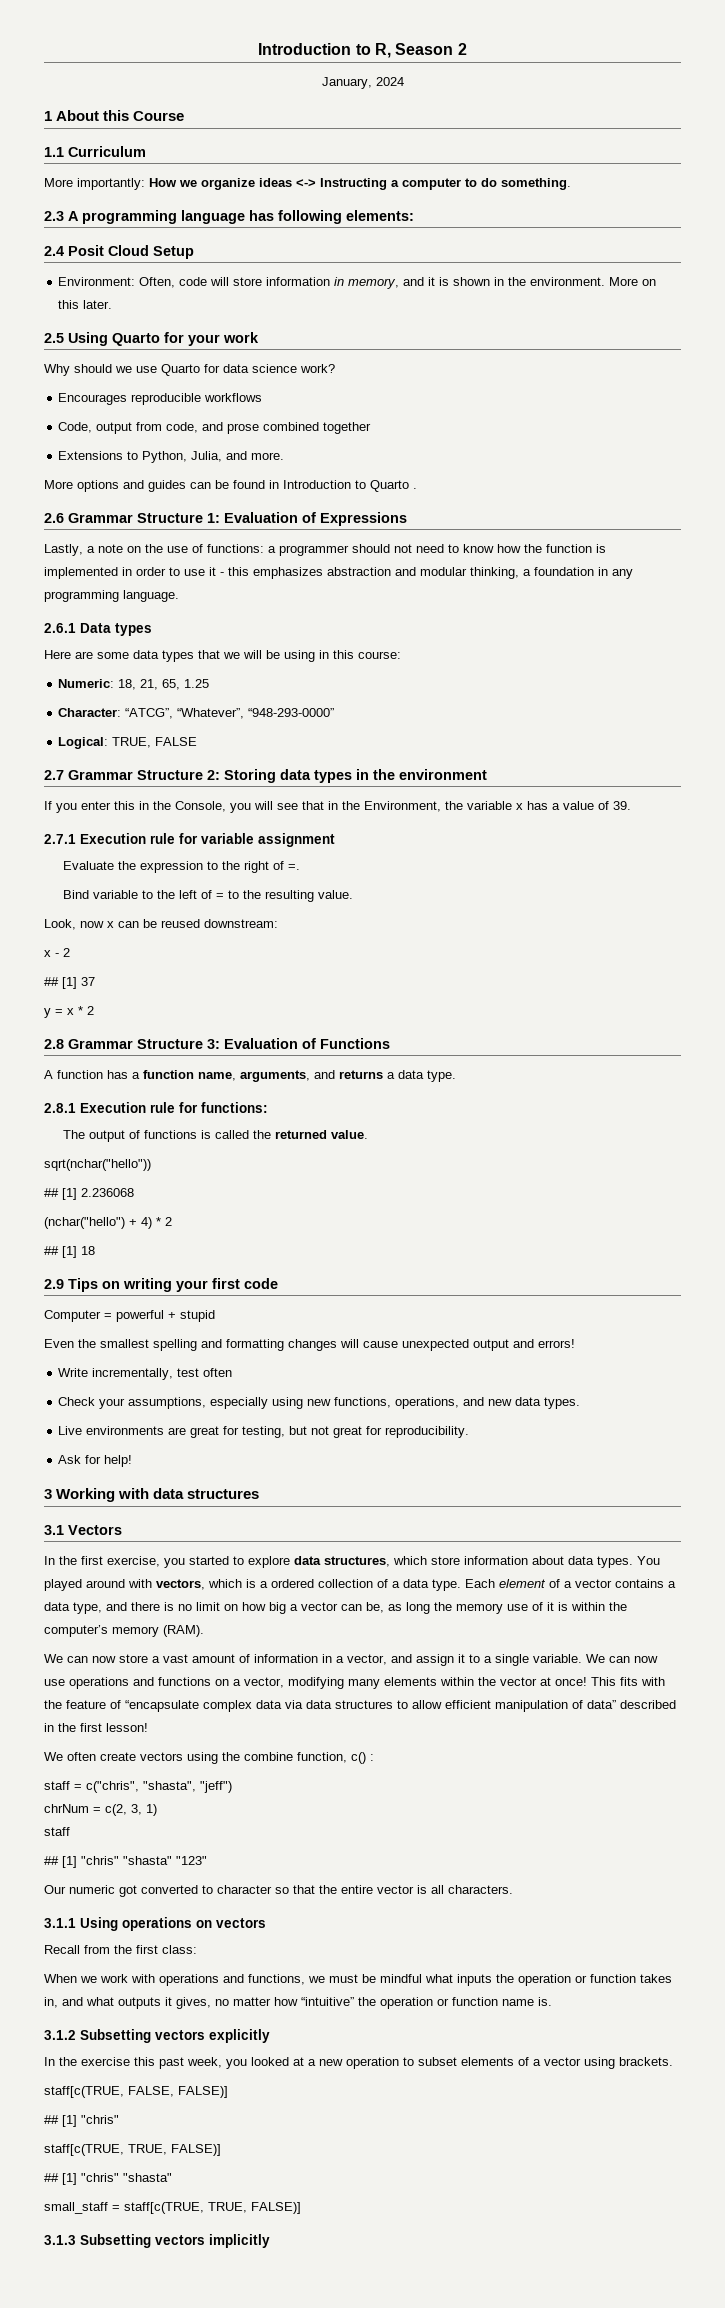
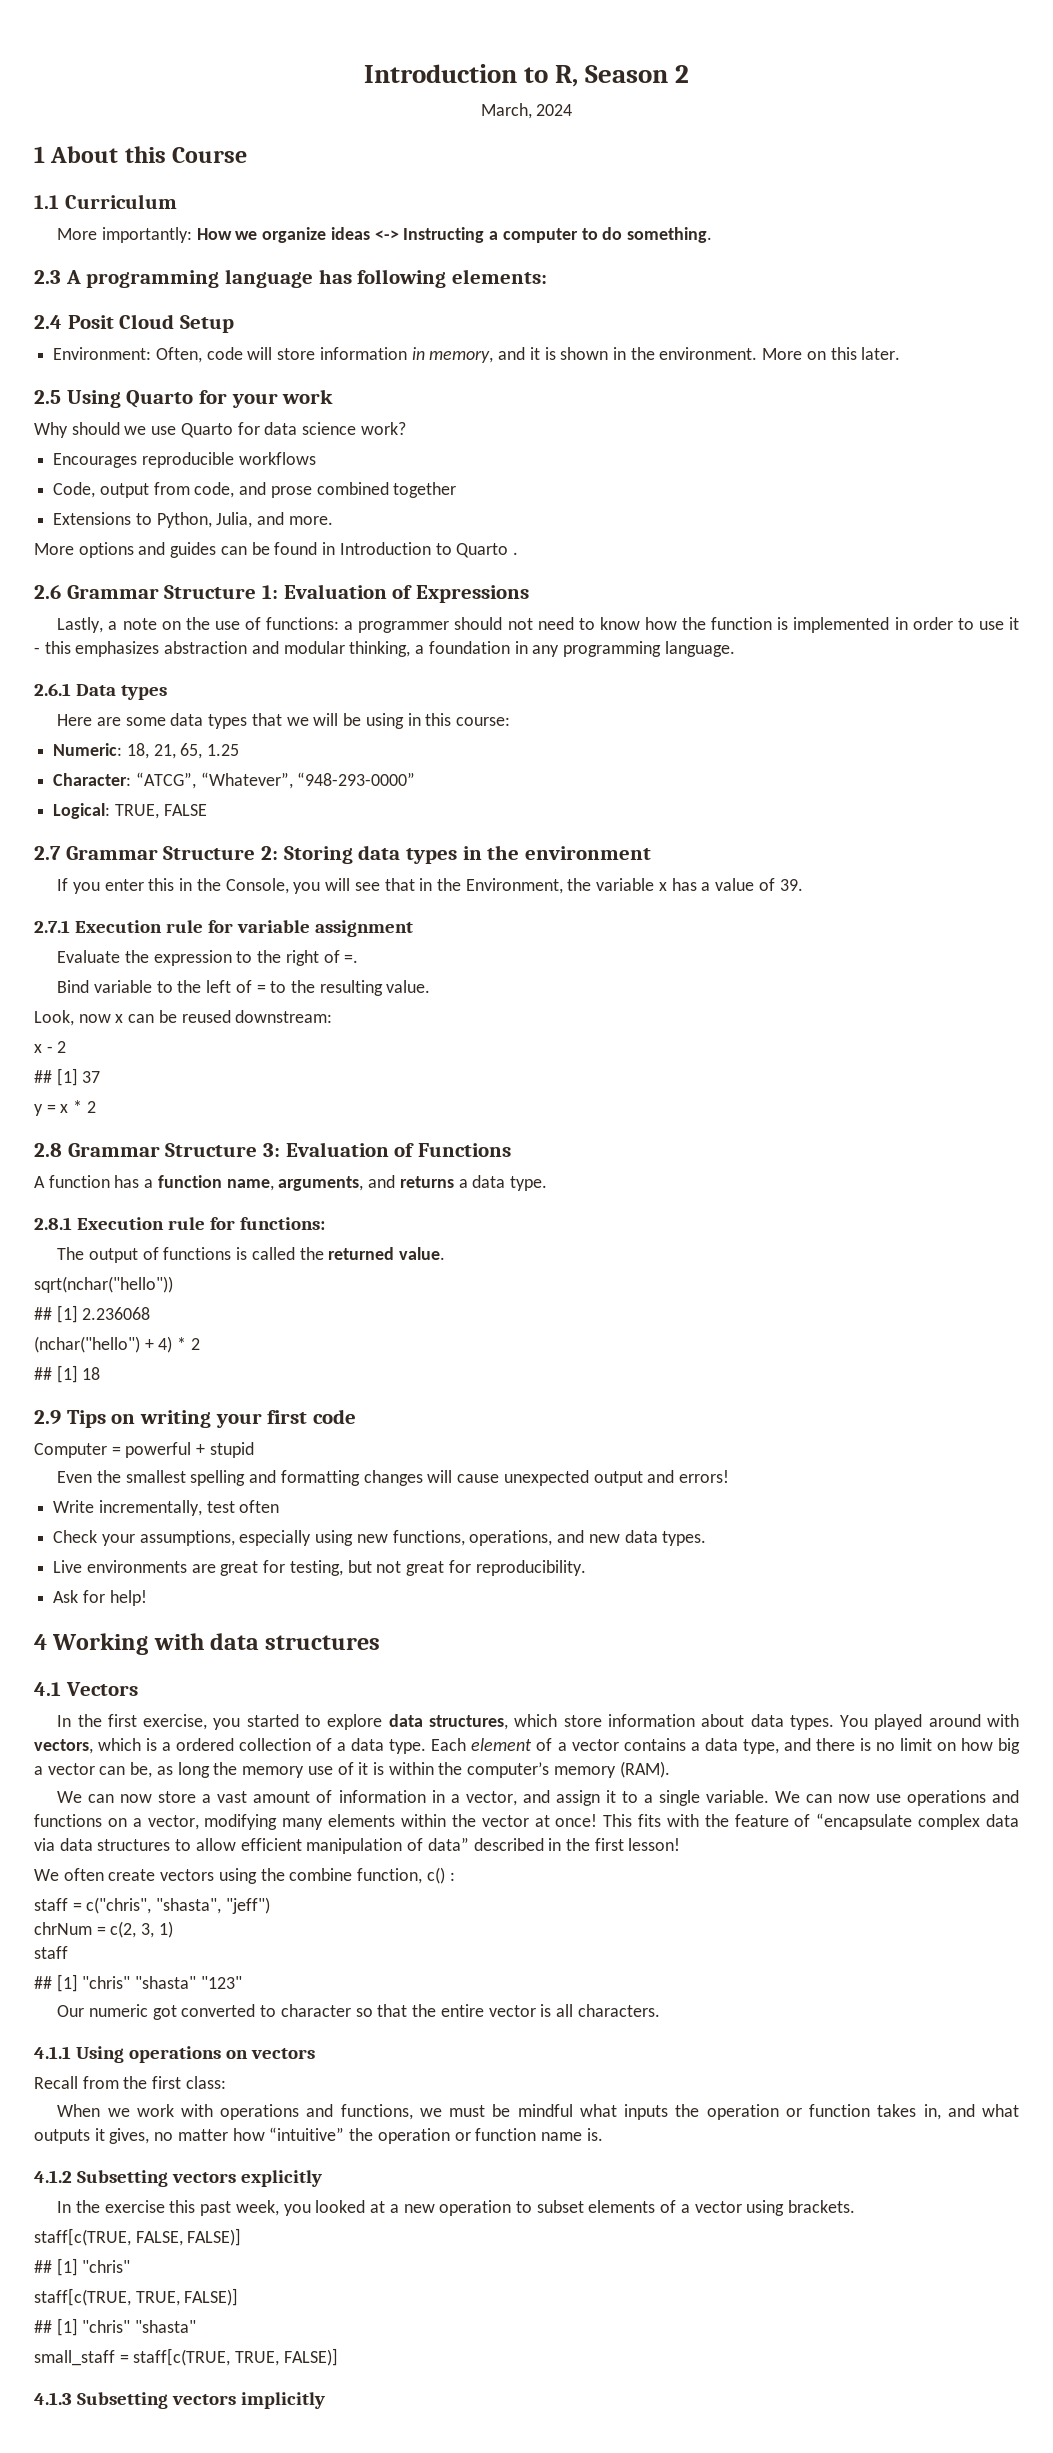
[321,77,372,89] January, -> [480,103,532,119] March,
[44,1489,52,1499] 3 -> [34,1634,47,1650] 4
[44,1525,64,1535] 3.1 -> [34,1682,61,1696] 4.1
[44,1918,76,1928] 3.1.1 -> [34,2046,71,2059] 4.1.1
[44,2030,76,2040] 3.1.2 -> [34,2170,72,2183] 4.1.2
[44,2235,76,2245] 3.1.3 -> [34,2392,72,2405] 4.1.3

